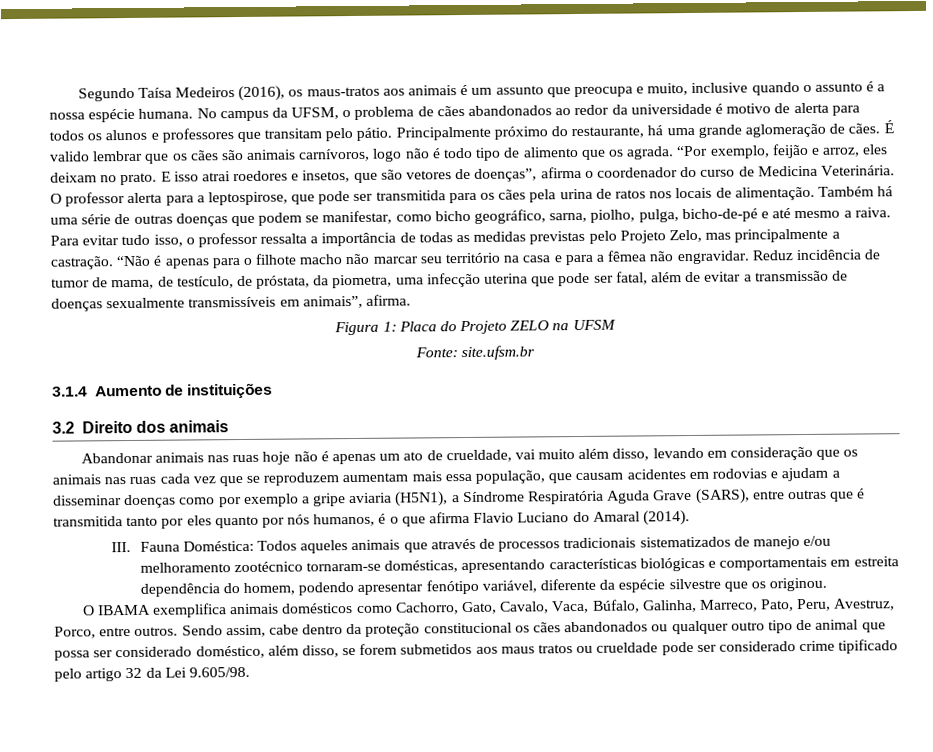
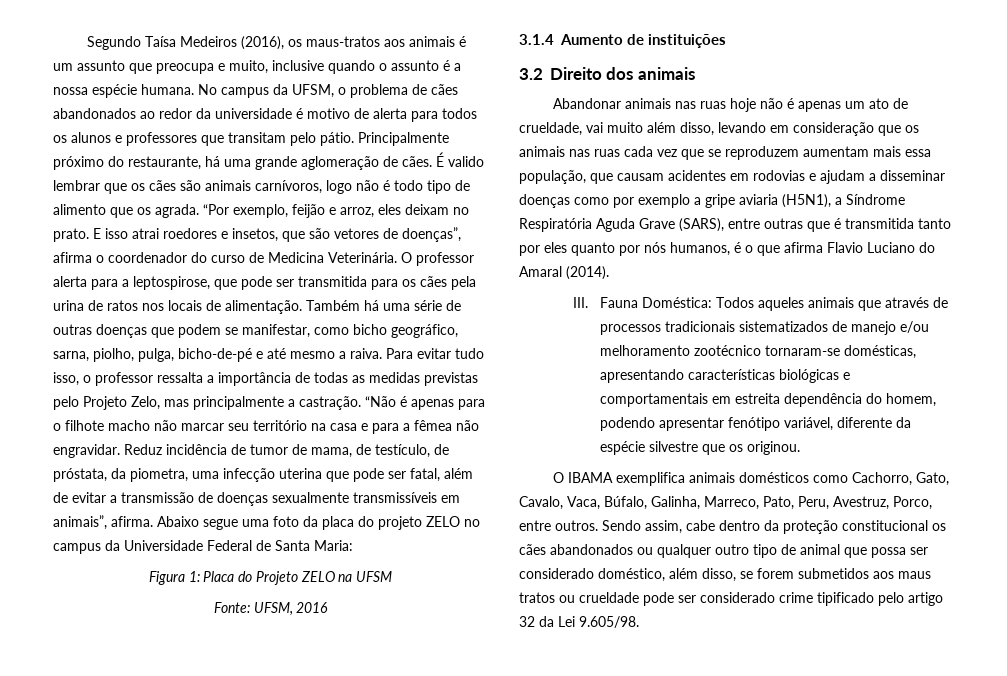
(411, 300) none -> [157,516,480,530] [53,540,353,554] Abaixo segue uma foto da placa do projeto ZELO no campus da Universidade Federal de Santa Maria:
[461,345,536,361] site.ufsm.br -> [253,602,329,616] UFSM, 2016

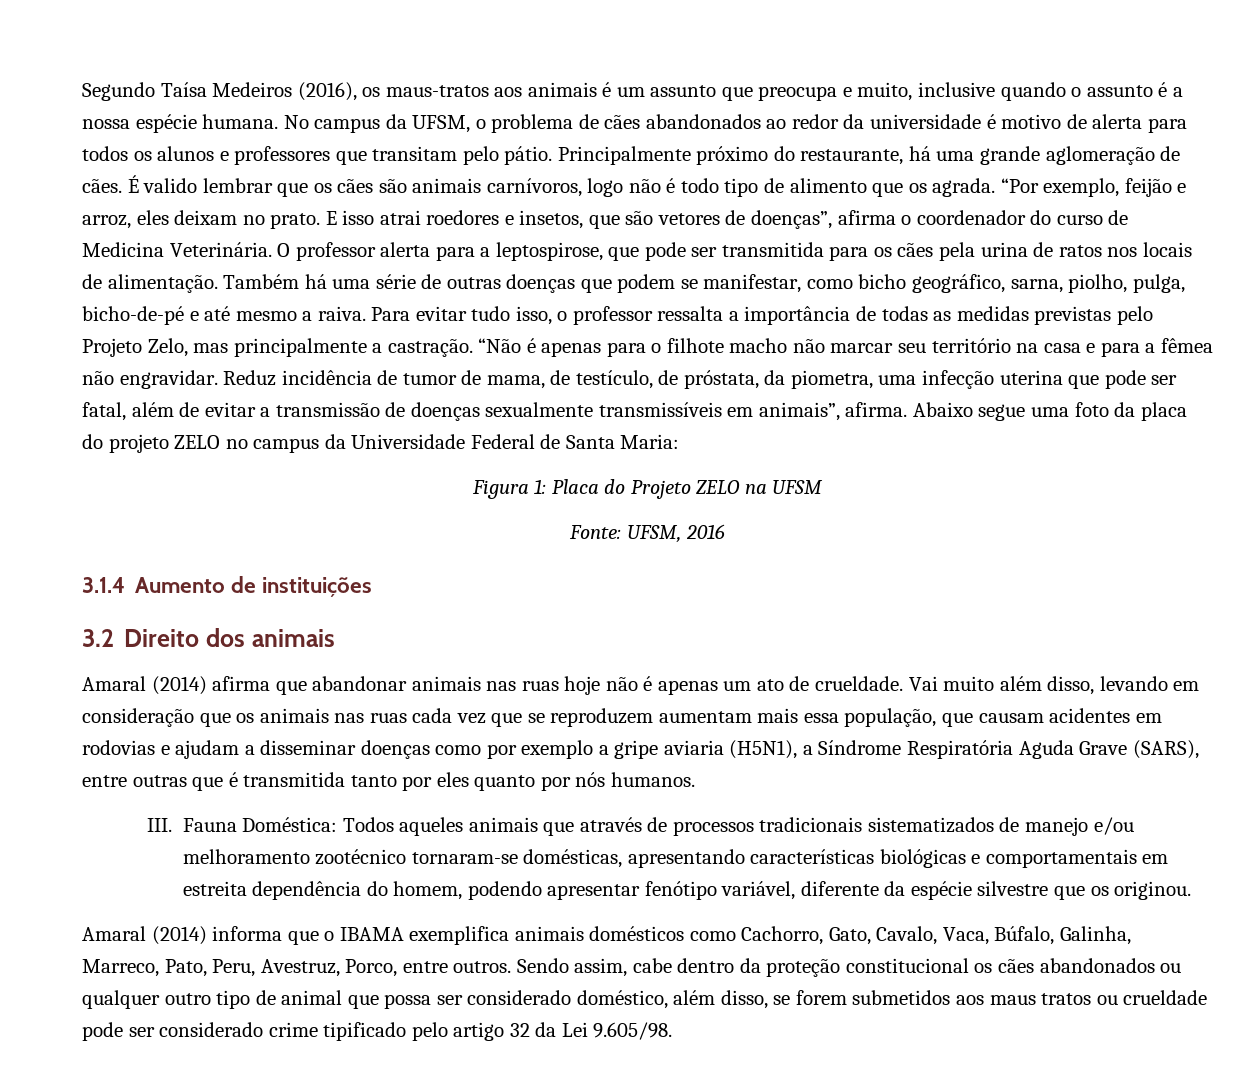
[552,98,621,109] Abandonar -> [82,676,408,695] Amaral (2014) afirma que abandonar
[519,122,603,136] crueldade, vai -> [815,676,938,691] crueldade. Vai
[670,242,935,256] [519,266,609,280] humanos, é o que afirma Flavio Luciano do Amaral (2014). -> [610,772,695,787] humanos.
[552,472,564,483] O -> [82,926,335,945] Amaral (2014) informa que o

